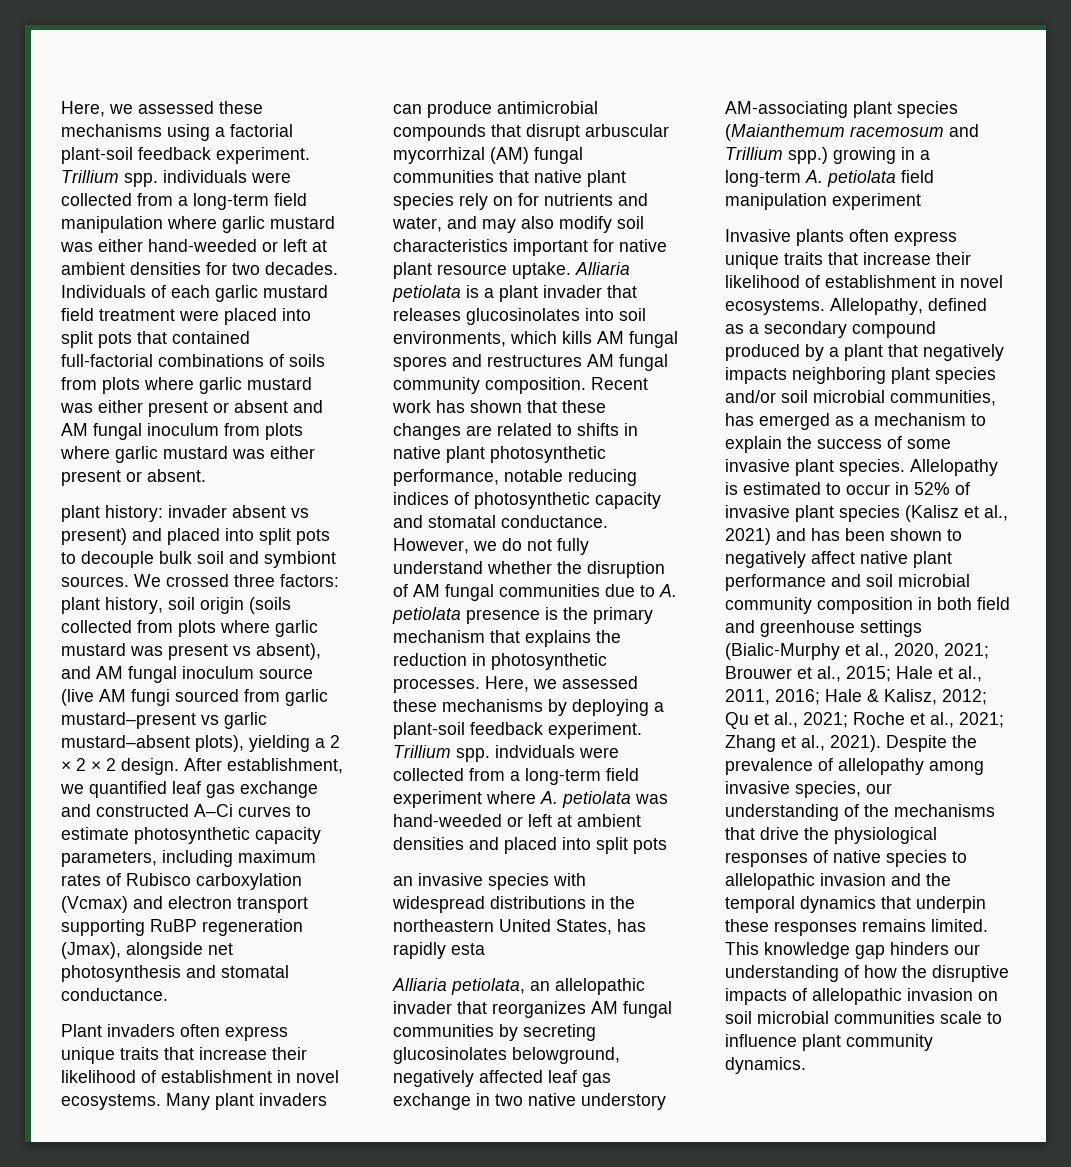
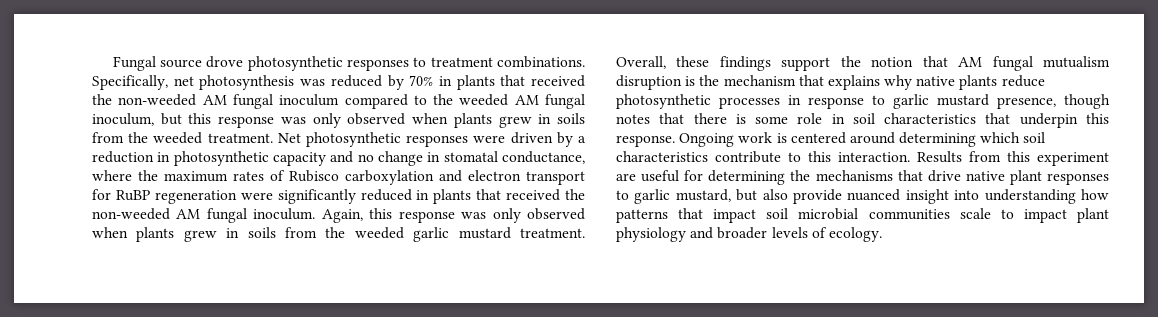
[61,101,263,117] [61,124,293,141] [61,147,310,164] [61,170,291,187] [61,193,307,210] [61,216,335,233] [60,239,327,252] [61,262,338,275] [61,285,328,302] [61,308,311,325] [61,331,250,348] [61,354,325,367] [61,377,312,394] [60,400,323,417] [61,423,303,440] [60,446,315,463] [61,469,206,486] [61,505,309,522] [61,528,330,545] [61,551,336,568] [61,574,339,587] [61,597,291,614] [61,620,318,637] [61,643,321,660] [61,666,313,683] [61,689,328,706] [61,712,267,729] [61,735,340,752] [61,758,343,775] [60,781,318,798] [61,804,311,817] [61,827,321,844] [61,850,233,867] Here, we assessed these mechanisms using a factorial plant-soil feedback experiment. Trillium spp. individuals were collected from a long-term field manipulation where garlic mustard was either hand-weeded or left at ambient densities for two decades. Individuals of each garlic mustard field treatment were placed into split pots that contained full-factorial combinations of soils from plots where garlic mustard was either present or absent and AM fungal inoculum from plots where garlic mustard was either present or absent. // plant history: invader absent vs present) and placed into split pots to decouple bulk soil and symbiont sources. We crossed three factors: plant history, soil origin (soils collected from plots where garlic mustard was present vs absent), and AM fungal inoculum source (live AM fungi sourced from garlic mustard–present vs garlic mustard–absent plots), yielding a 2 × 2 × 2 design. After establishment, we quantified leaf gas exchange and constructed A–Ci curves to estimate photosynthetic capacity parameters, including -> [112,56,585,71] [92,75,585,90] [92,94,585,109] [92,113,585,128] [92,132,586,147] [92,151,585,166] [92,170,158,181] Fungal source drove photosynthetic responses to treatment combinations. Specifically, net photosynthesis was reduced by 70% in plants that received the non-weeded AM fungal inoculum compared to the weeded AM fungal inoculum, but this response was only observed when plants grew in soils from the weeded treatment. Net photosynthetic responses were driven by a reduction in photosynthetic capacity and no change in stomatal conductance, where the
[61,896,128,913] (Vcmax) -> (434, 177) none
[61,919,145,936] supporting -> [92,189,111,200] for
[61,942,233,959] [61,965,289,982] [61,988,168,1001] [61,1024,288,1041] [61,1047,307,1064] [61,1070,339,1083] [61,1093,327,1110] [393,101,598,118] [393,124,669,141] [393,147,583,164] [393,170,626,187] [393,193,648,210] [392,216,644,233] [393,239,667,256] [393,262,630,279] [392,285,637,302] [393,308,646,325] [393,331,678,348] [393,354,668,371] [393,377,648,394] [392,400,606,413] [393,423,638,440] [393,446,606,463] [393,469,637,486] [393,492,661,509] [393,515,608,528] [393,538,589,555] [393,561,665,578] [393,584,677,601] [392,607,540,624] (Jmax), alongside net photosynthesis and stomatal conductance. // Plant invaders often express unique traits that increase their likelihood of establishment in novel ecosystems. Many plant invaders can produce antimicrobial compounds that disrupt arbuscular mycorrhizal (AM) fungal communities that native plant species rely on for nutrients and water, and may also modify soil characteristics important for native plant resource uptake. Alliaria petiolata is a plant invader that releases glucosinolates into soil environments, which kills AM fungal spores and restructures AM fungal community composition. Recent work has shown that these changes are related to shifts in native plant photosynthetic performance, notable reducing indices of photosynthetic capacity and stomatal conductance. However, we do not fully understand whether the disruption of AM fungal communities due to A. petiolata presence -> [240,189,585,204] [92,208,585,223] [92,227,585,242] [616,56,1110,71] [616,75,682,90] were significantly reduced in plants that received the non-weeded AM fungal inoculum. Again, this response was only observed when plants grew in soils from the weeded garlic mustard treatment. Overall, these findings support the notion that AM fungal mutualism disruption
[593,607,653,624] primary -> (720, 80) none
[596,630,621,643] [393,653,607,670] [393,676,638,693] [393,699,664,716] [393,722,642,739] [393,745,619,762] [393,768,639,785] [393,791,668,808] [393,814,641,827] [393,837,667,854] [393,873,586,890] [392,896,635,913] [393,919,646,935] [393,942,485,959] [392,978,645,995] [393,1001,672,1018] [393,1024,596,1041] [393,1047,620,1064] [393,1070,611,1087] [393,1093,666,1110] [725,101,958,118] [725,124,979,141] [725,147,930,164] [725,170,934,187] [725,193,921,210] [725,229,957,246] [725,252,971,269] [725,275,1003,288] [725,298,987,315] [725,321,936,338] [725,344,1004,361] [725,367,996,384] [725,390,996,406] [725,413,986,430] [725,436,951,453] [725,459,998,476] [725,482,970,495] [725,505,1008,522] [725,528,962,545] [725,551,952,568] [725,574,970,591] [725,597,1010,614] [725,620,922,637] [725,643,989,660] [725,666,982,682] [725,689,987,705] [725,712,1004,729] [725,735,977,752] [725,758,984,775] [725,781,892,798] [725,804,995,821] [725,827,937,844] [725,850,967,867] [725,873,951,890] [725,896,986,913] [725,919,988,936] [725,942,980,959] [725,965,1009,982] [725,988,998,1005] the reduction in photosynthetic processes. Here, we assessed these mechanisms by deploying a plant-soil feedback experiment. Trillium spp. indviduals were collected from a long-term field experiment where A. petiolata was hand-weeded or left at ambient densities and placed into split pots // an invasive species with widespread distributions in the northeastern United States, has rapidly esta // Alliaria petiolata, an allelopathic invader that reorganizes AM fungal communities by secreting glucosinolates belowground, negatively affected leaf gas exchange in two native understory AM-associating plant species (Maianthemum racemosum and Trillium spp.) growing in a long-term A. petiolata field manipulation experiment // Invasive plants often express unique traits that increase their likelihood of establishment in novel ecosystems. Allelopathy, defined as a secondary compound produced by a plant that negatively impacts neighboring plant species and/or soil microbial communities, has emerged as a mechanism to explain the success of some invasive plant species. Allelopathy is estimated to occur in 52% of invasive plant species (Kalisz et al., 2021) and has been shown to negatively affect native plant performance and soil microbial community composition in both field and greenhouse settings (Bialic-Murphy et al., 2020, 2021; Brouwer et al., 2015; Hale et al., 2011, 2016; Hale & Kalisz, 2012; Qu et al., 2021; Roche et al., 2021; Zhang et al., 2021). Despite the prevalence of allelopathy among invasive species, our understanding of the mechanisms that drive the physiological responses of native species to allelopathic invasion and the temporal dynamics that underpin these responses remains limited. This knowledge gap hinders our understanding of how the disruptive impacts of allelopathic invasion on -> [884,75,1045,90] [616,94,1110,109] [616,113,1109,128] [616,132,1046,147] [616,151,1109,166] [616,170,1109,185] [616,189,1109,204] [616,208,757,223] why native plants reduce photosynthetic processes in response to garlic mustard presence, though notes that there is some role in soil characteristics that underpin this response. Ongoing work is centered around determining which soil characteristics contribute to this interaction. Results from this experiment are useful for determining the mechanisms that drive native plant responses to garlic mustard, but also provide nuanced insight into understanding how patterns that impact
[725,1034,933,1051] [725,1057,806,1074] influence plant community dynamics. -> [1023,208,1109,223] [616,227,882,242] impact plant physiology and broader levels of ecology.

